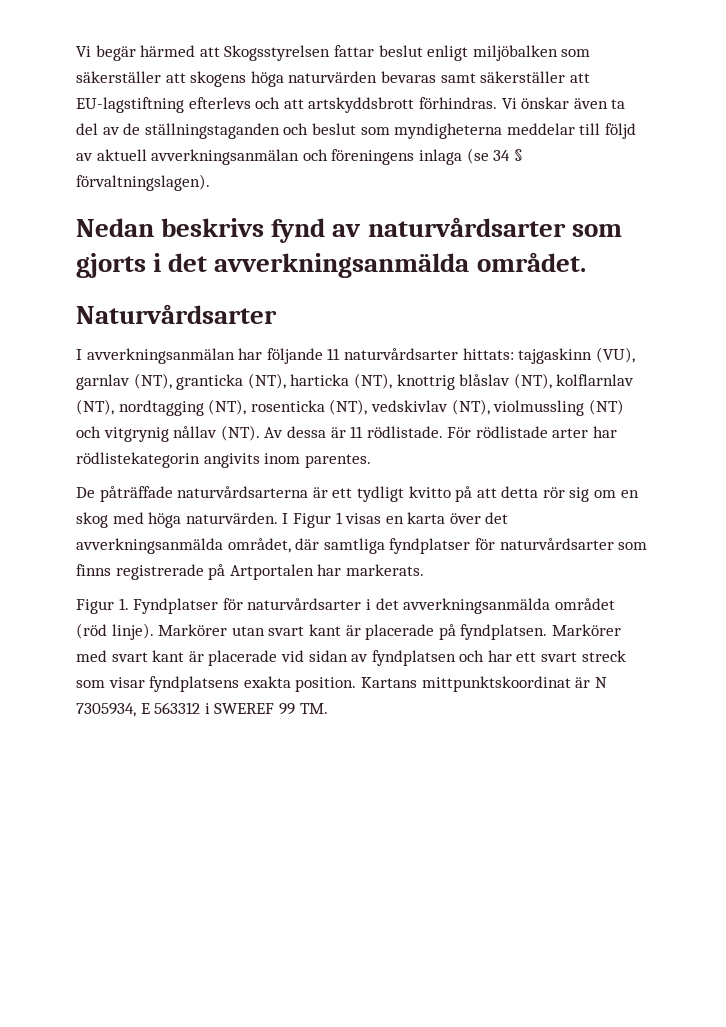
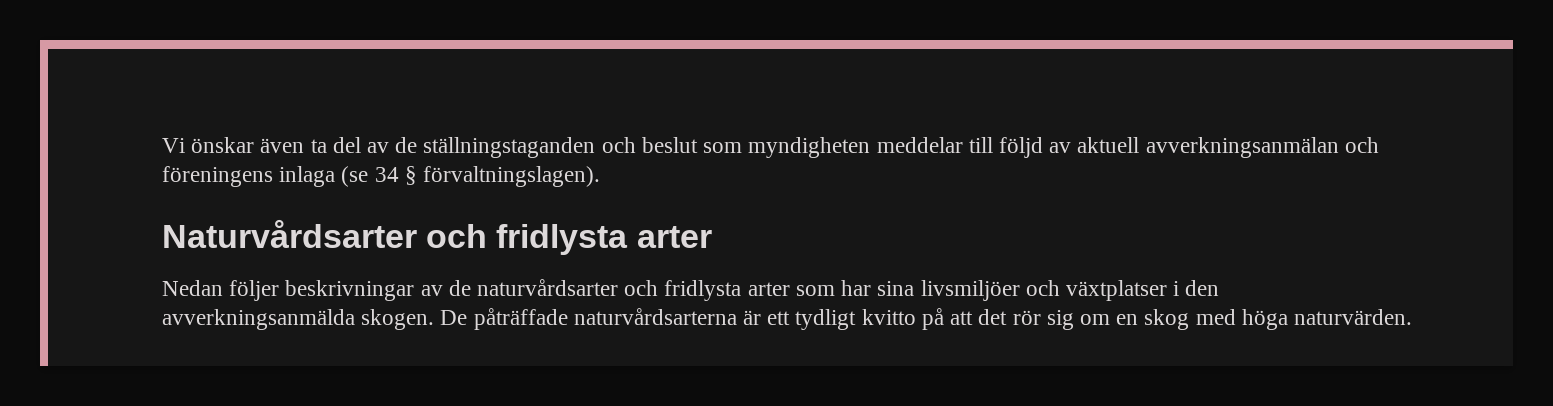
[76,45,591,61] [76,71,590,87] [76,97,517,113] Vi begär härmed att Skogsstyrelsen fattar beslut enligt miljöbalken som säkerställer att skogens höga naturvärden bevaras samt säkerställer att EU-lagstiftning efterlevs och att artskyddsbrott förhindras. Vi -> [162,138,185,153] Vi
[394,123,503,139] myndigheterna -> [748,137,871,158] myndigheten
[76,217,622,243] [76,252,586,278] [76,304,277,324] [76,347,635,364] [76,373,635,390] [76,399,624,416] [76,425,618,442] [76,452,371,468] Nedan beskrivs fynd av naturvårdsarter som gjorts i det avverkningsanmälda området. // Naturvårdsarter // I avverkningsanmälan har följande 11 naturvårdsarter hittats: tajgaskinn (VU), garnlav (NT), granticka (NT), harticka (NT), knottrig blåslav (NT), kolflarnlav (NT), nordtagging (NT), rosenticka (NT), vedskivlav (NT), violmussling (NT) och vitgrynig nållav (NT). Av dessa är 11 rödlistade. För rödlistade arter har rödlistekategorin angivits inom parentes. // -> [162,219,712,255] [162,279,1220,301] [162,309,435,330] Naturvårdsarter och fridlysta arter // Nedan följer beskrivningar av de naturvårdsarter och fridlysta arter som har sina livsmiljöer och växtplatser i den avverkningsanmälda skogen.
[501,486,539,498] detta -> [978,309,1008,325] det
[282,512,509,528] [76,538,648,554] [76,564,424,580] [76,598,615,614] [76,623,621,640] [76,650,626,666] [76,676,607,692] [76,702,328,717] I Figur 1 visas en karta över det avverkningsanmälda området, där samtliga fyndplatser för naturvårdsarter som finns registrerade på Artportalen har markerats. // Figur 1. Fyndplatser för naturvårdsarter i det avverkningsanmälda området (röd linje). Markörer utan svart kant är placerade på fyndplatsen. Markörer med svart kant är placerade vid sidan av fyndplatsen och har ett svart streck som visar fyndplatsens exakta position. Kartans mittpunktskoordinat är N 7305934, E 563312 i SWEREF 99 TM. -> (1412, 317) none

